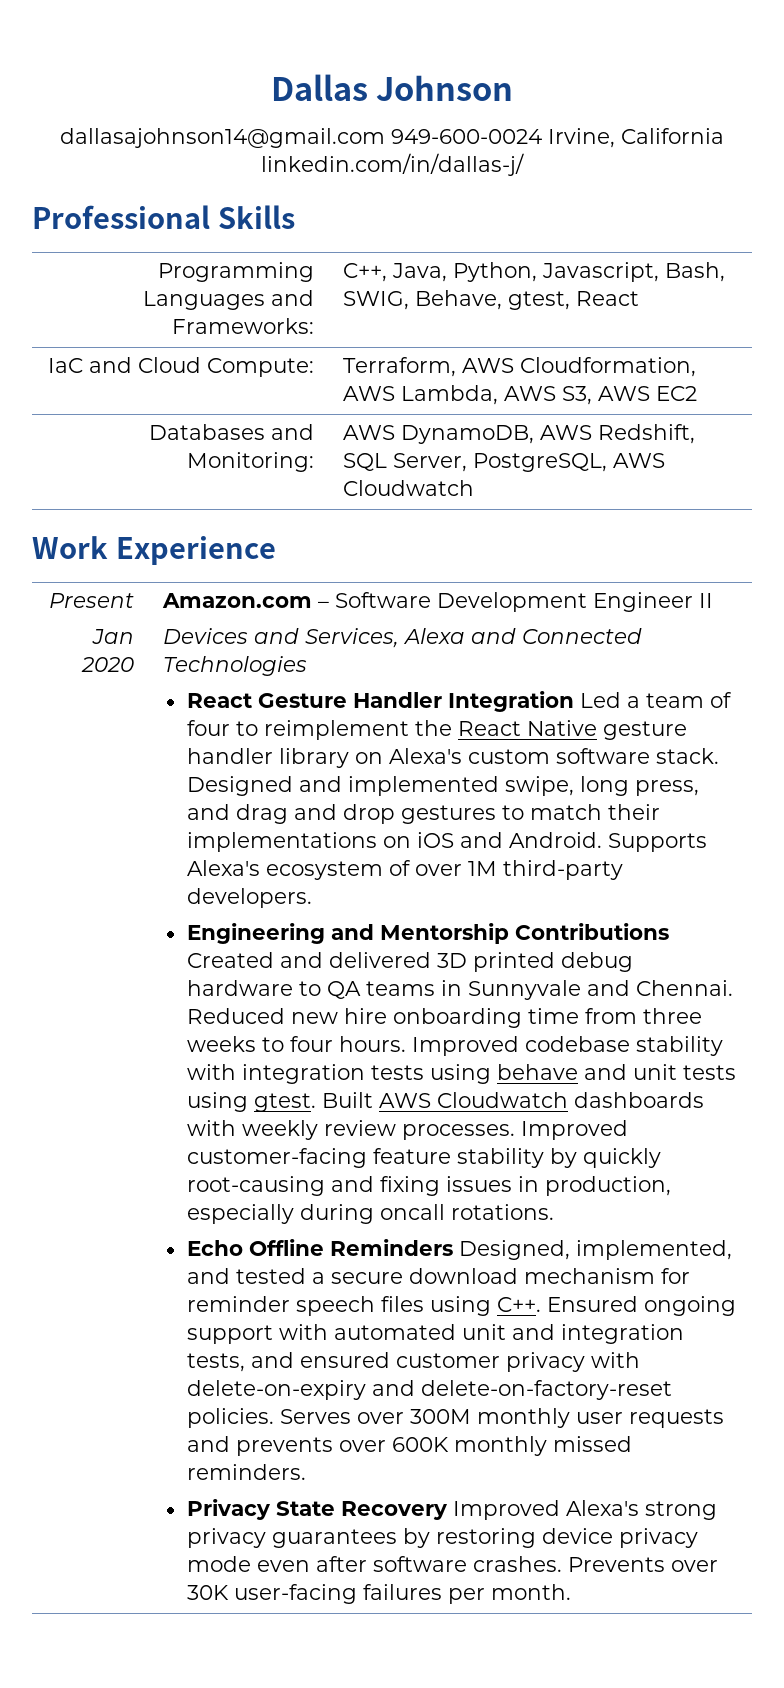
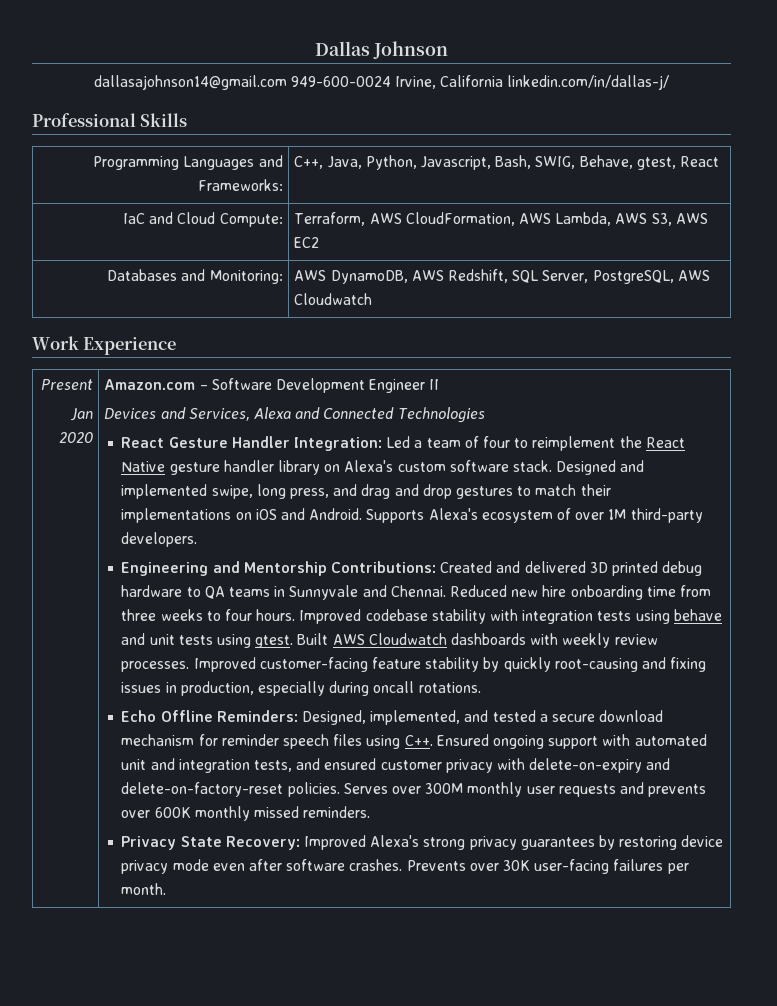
[520,357,697,377] Cloudformation, -> [405,212,515,226] CloudFormation,
[447,691,574,712] Integration -> [294,437,383,451] Integration:
[514,923,669,940] Contributions -> [331,561,437,573] Contributions:
[329,1239,453,1256] Reminders -> [216,710,298,722] Reminders:
[340,1501,448,1520] Recovery -> [225,836,300,850] Recovery:

